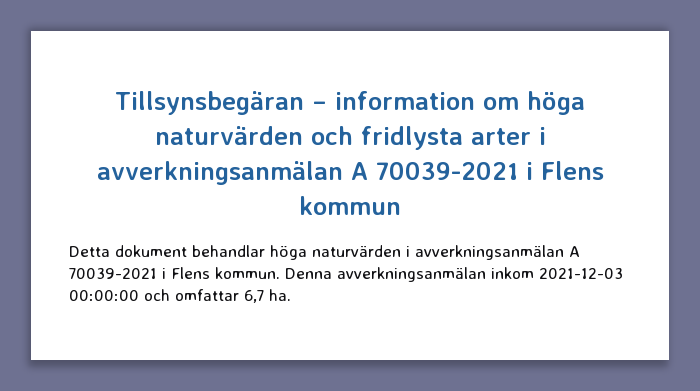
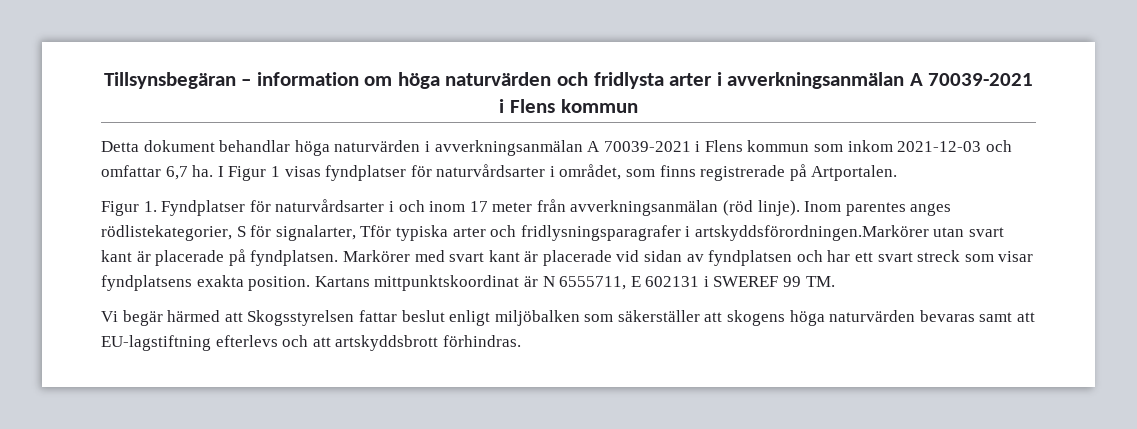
[215,267,486,282] kommun. Denna avverkningsanmälan -> [747,140,844,152] kommun som
[69,290,139,301] 00:00:00 -> (982, 146) none
(291, 295) none -> [217,164,898,181] [101,199,952,216] [101,225,1005,241] [101,249,1034,266] [101,275,835,291] [101,310,1036,326] [101,335,521,351] I Figur 1 visas fyndplatser för naturvårdsarter i området, som finns registrerade på Artportalen. // Figur 1. Fyndplatser för naturvårdsarter i och inom 17 meter från avverkningsanmälan (röd linje). Inom parentes anges rödlistekategorier, S för signalarter, Tför typiska arter och fridlysningsparagrafer i artskyddsförordningen.Markörer utan svart kant är placerade på fyndplatsen. Markörer med svart kant är placerade vid sidan av fyndplatsen och har ett svart streck som visar fyndplatsens exakta position. Kartans mittpunktskoordinat är N 6555711, E 602131 i SWEREF 99 TM. // Vi begär härmed att Skogsstyrelsen fattar beslut enligt miljöbalken som säkerställer att skogens höga naturvärden bevaras samt att EU-lagstiftning efterlevs och att artskyddsbrott förhindras.

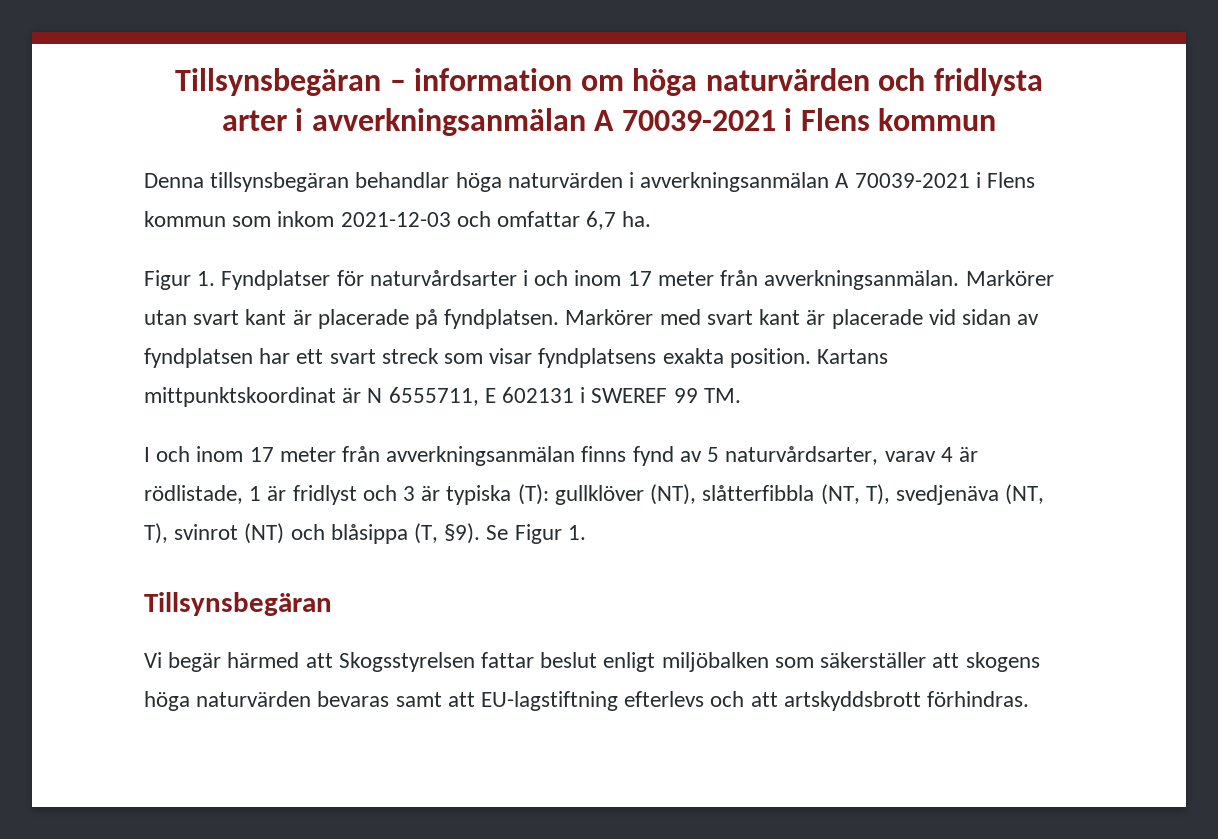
[101,140,215,152] Detta dokument -> [144,172,350,192] Denna tillsynsbegäran
[217,164,898,181] I Figur 1 visas fyndplatser för naturvårdsarter i området, som finns registrerade på Artportalen. -> (652, 219) none
[570,200,952,216] [101,225,929,241] avverkningsanmälan (röd linje). Inom parentes anges rödlistekategorier, S för signalarter, Tför typiska arter och fridlysningsparagrafer i artskyddsförordningen.Markörer -> [764,270,1054,290] avverkningsanmälan. Markörer
[796,250,823,262] och -> (253, 358) none
(835, 281) none -> [144,446,978,466] [144,484,1045,505] [144,523,586,544] [144,592,332,616] // I och inom 17 meter från avverkningsanmälan finns fynd av 5 naturvårdsarter, varav 4 är rödlistade, 1 är fridlyst och 3 är typiska (T): gullklöver (NT), slåtterfibbla (NT, T), svedjenäva (NT, T), svinrot (NT) och blåsippa (T, §9). Se Figur 1. // Tillsynsbegäran

